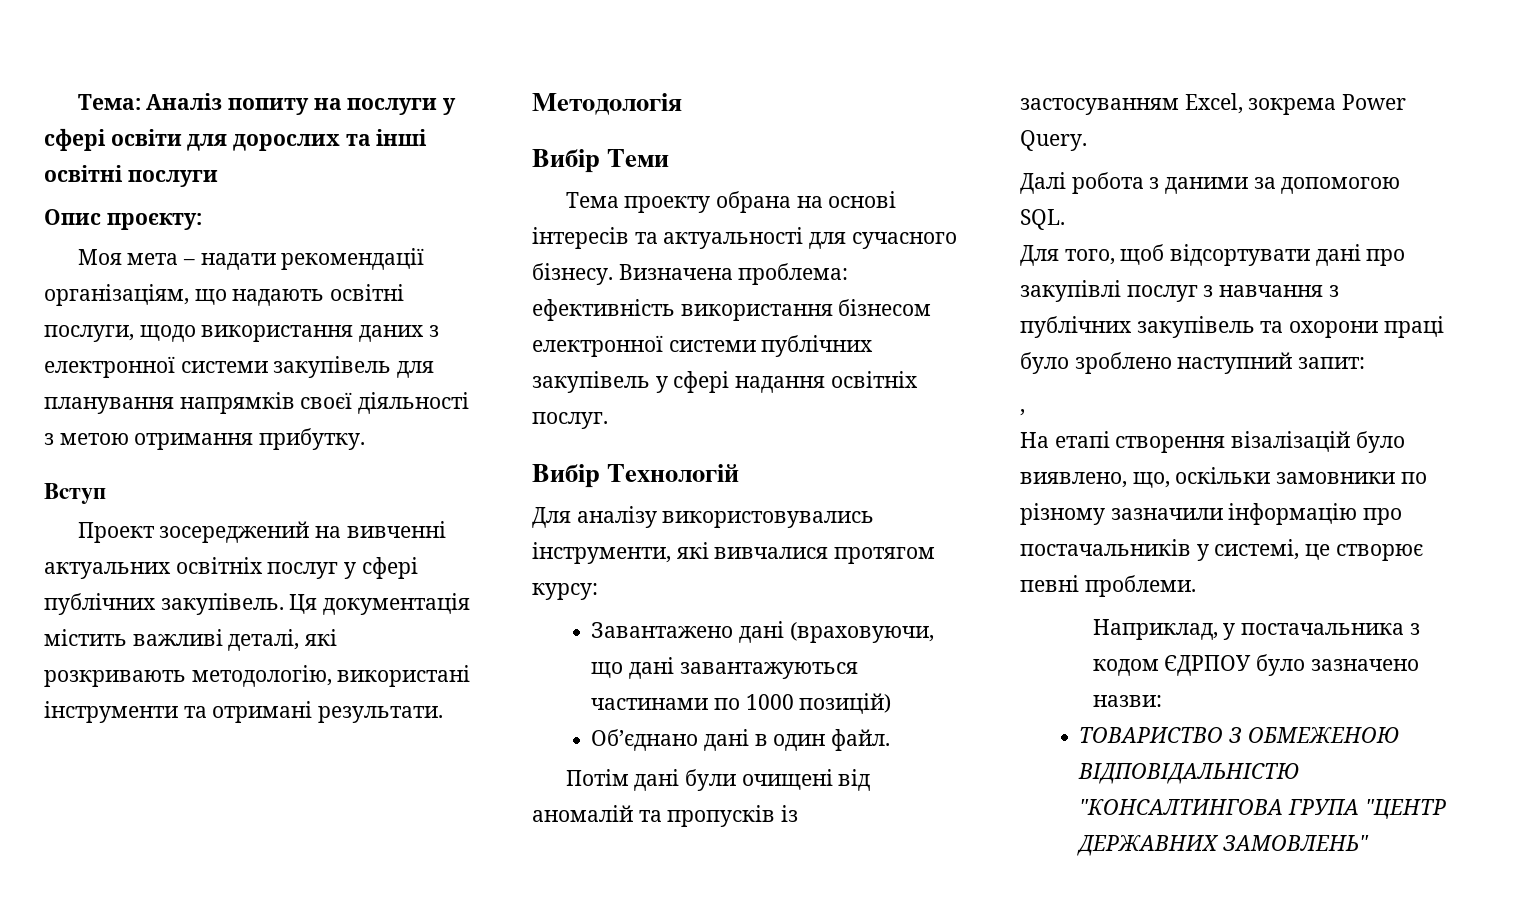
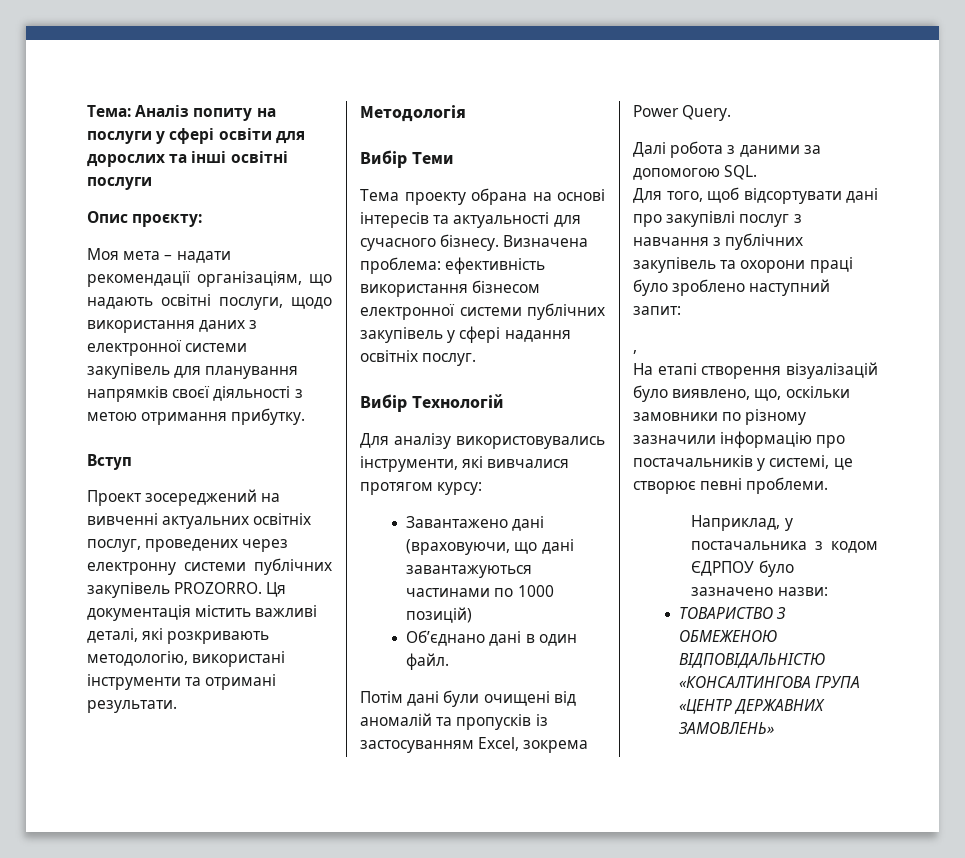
[267,557,418,579] [44,593,284,615] послуг у сфері публічних закупівель. -> [87,539,289,552] [87,558,332,575] [87,582,263,598] послуг, проведених через електронну системи публічних закупівель PROZORRO.
[1231,431,1351,452] візалізацій -> [786,362,878,379] візуалізацій
[1079,799,1446,819] [1077,835,1370,856] "КОНСАЛТИНГОВА ГРУПА "ЦЕНТР ДЕРЖАВНИХ ЗАМОВЛЕНЬ" -> [679,676,861,688] [679,699,826,714] [678,722,775,734] «КОНСАЛТИНГОВА ГРУПА «ЦЕНТР ДЕРЖАВНИХ ЗАМОВЛЕНЬ»

